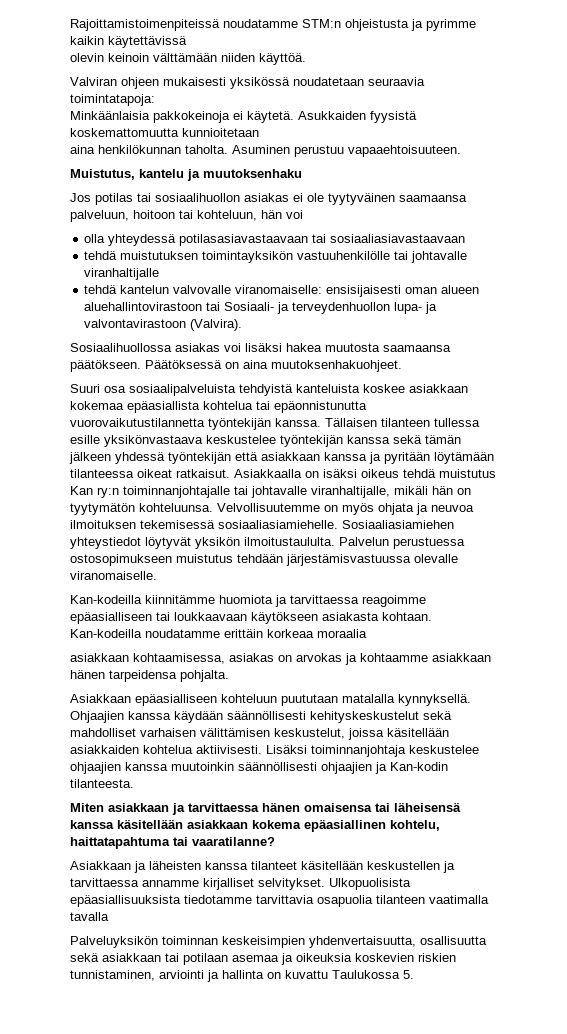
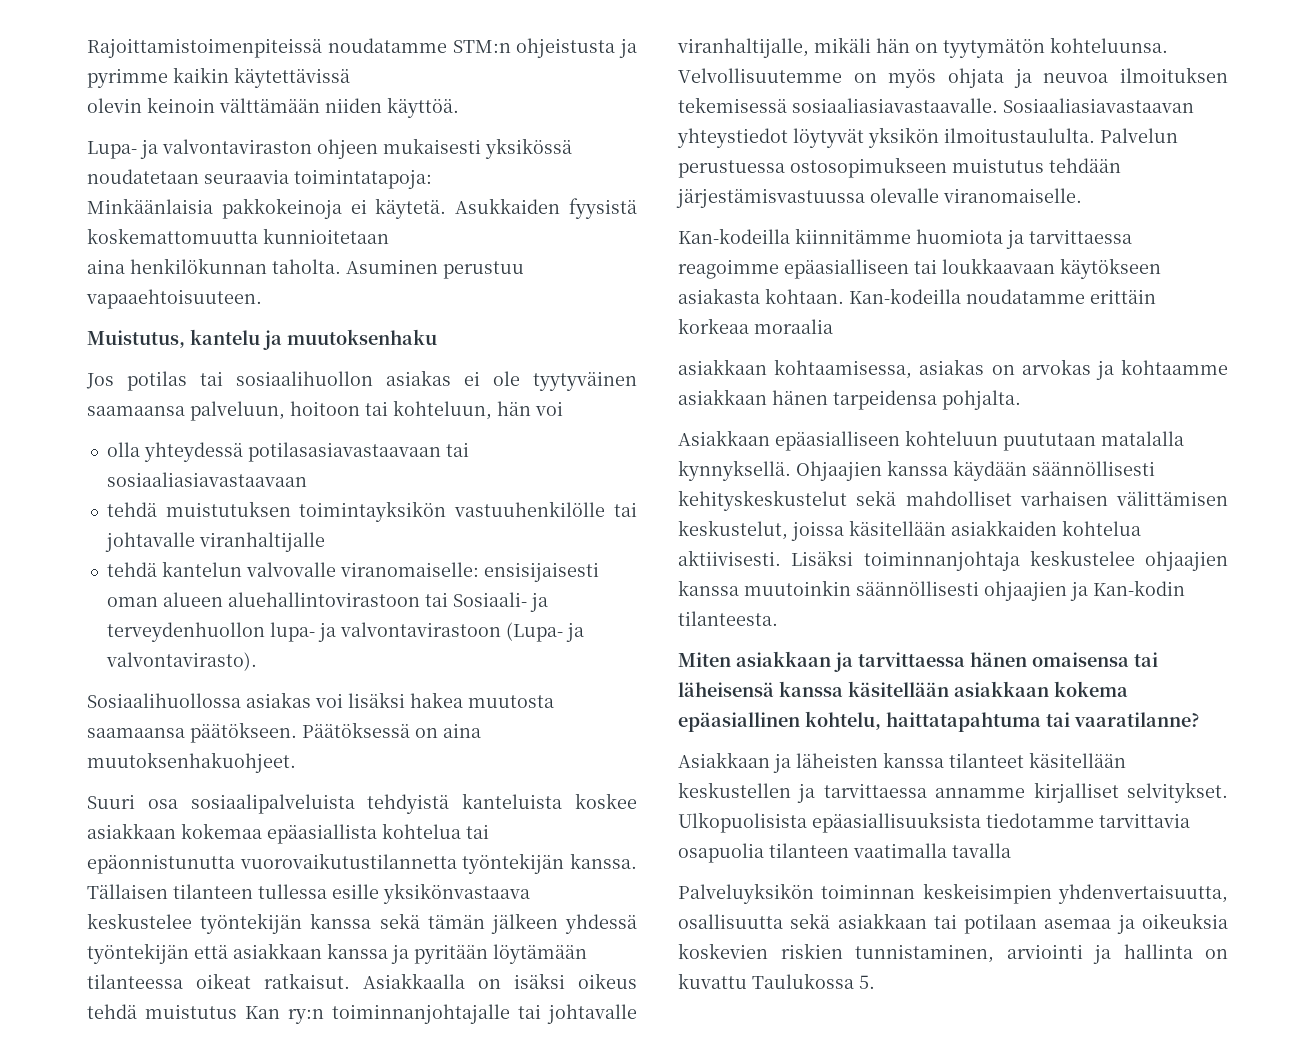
[70,77,117,86] Valviran -> [87,139,312,159] Lupa- ja valvontaviraston
[190,319,243,331] (Valvira). -> [505,622,584,642] [105,652,257,671] (Lupa- ja valvontavirasto).
[218,520,454,529] sosiaaliasiamiehelle. Sosiaaliasiamiehen -> [792,98,1194,113] sosiaaliasiavastaavalle. Sosiaaliasiavastaavan

